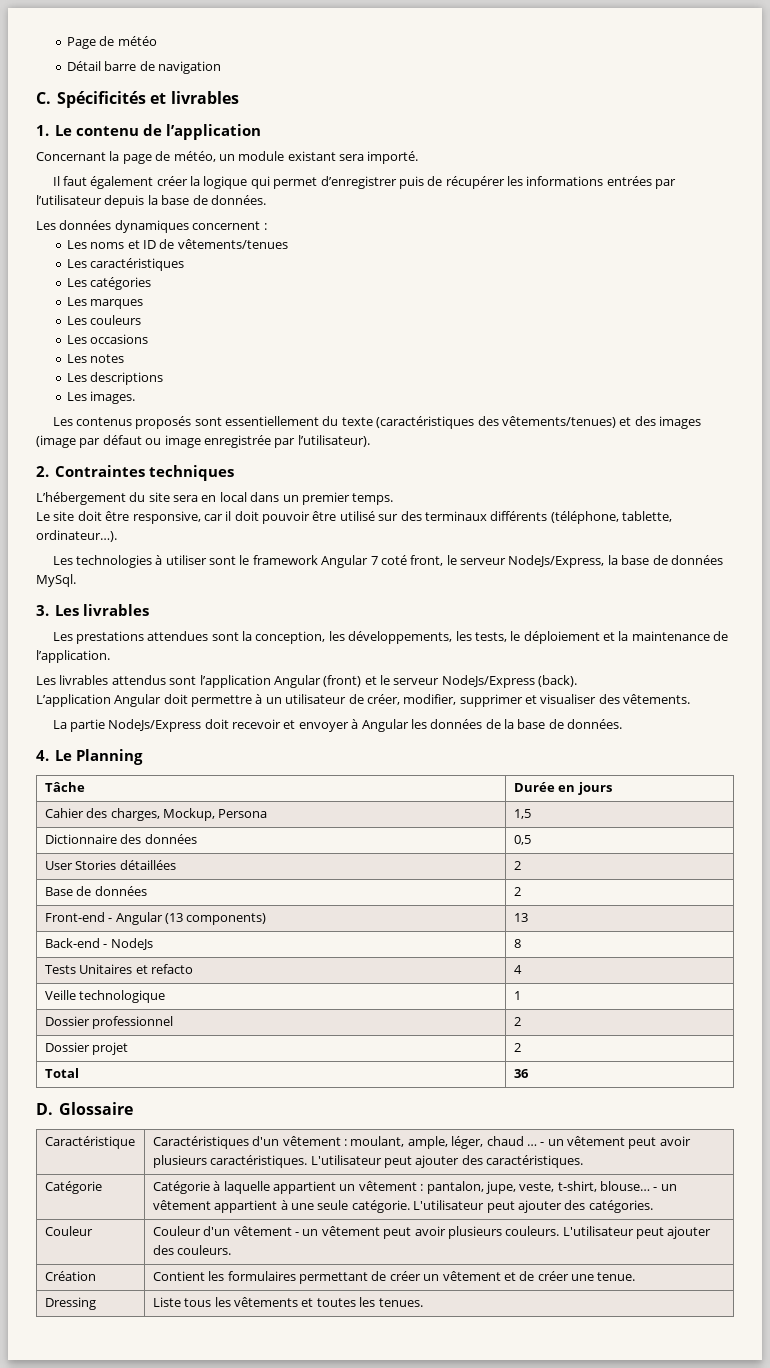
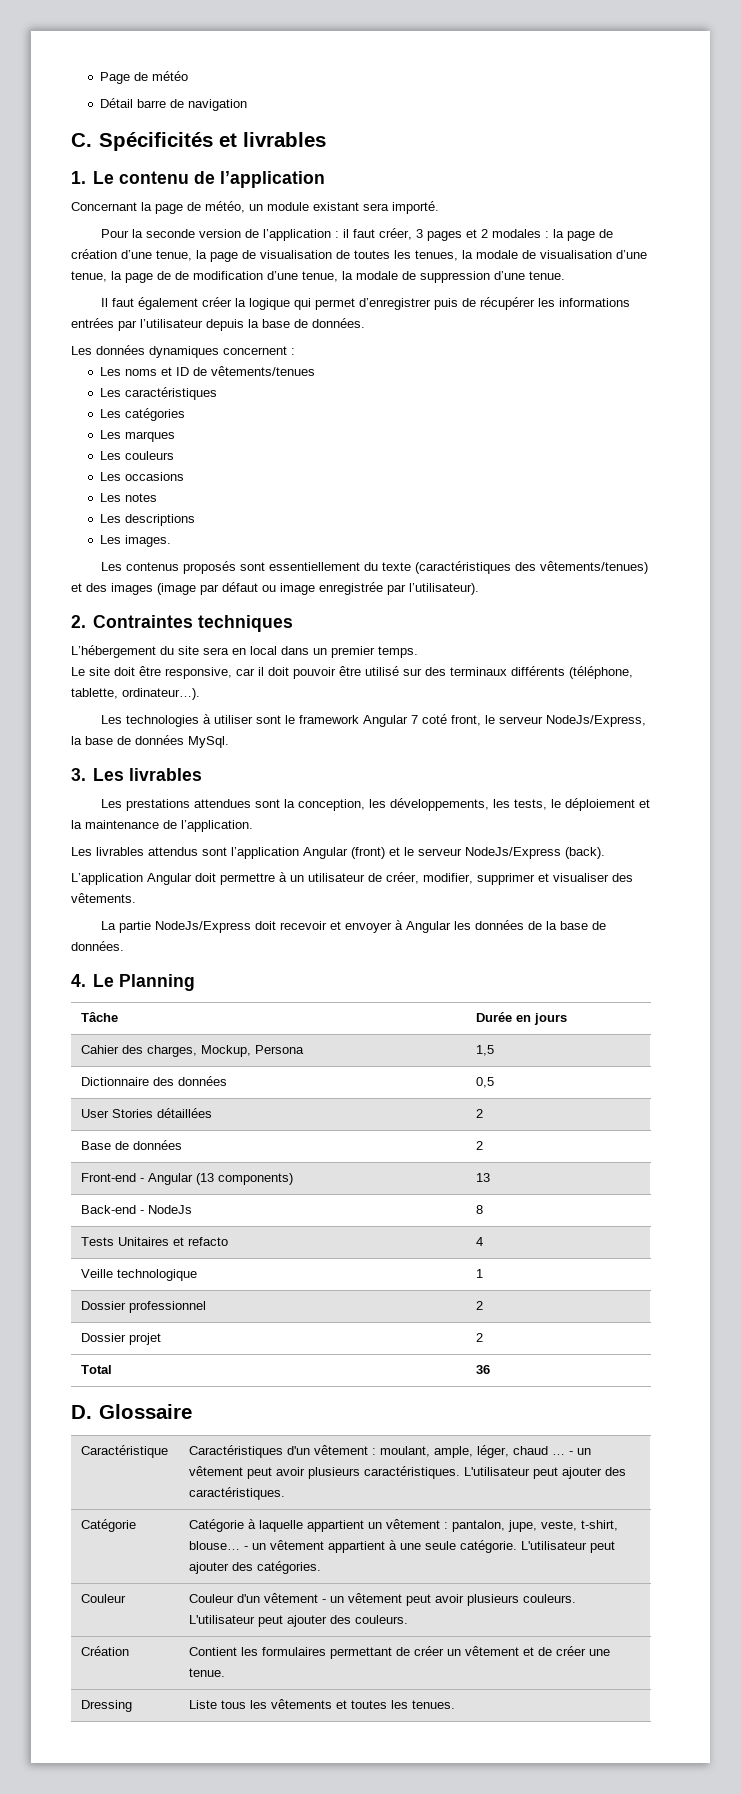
(419, 157) none -> [101,228,614,241] [71,249,647,262] [71,271,565,283] // Pour la seconde version de l’application : il faut créer, 3 pages et 2 modales : la page de création d’une tenue, la page de visualisation de toutes les tenues, la modale de visualisation d’une tenue, la page de de modification d’une tenue, la modale de suppression d’une tenue.

